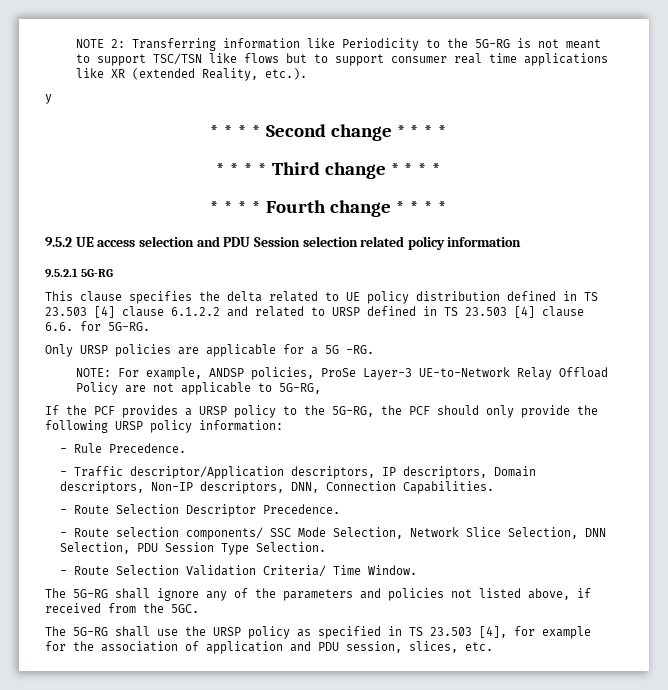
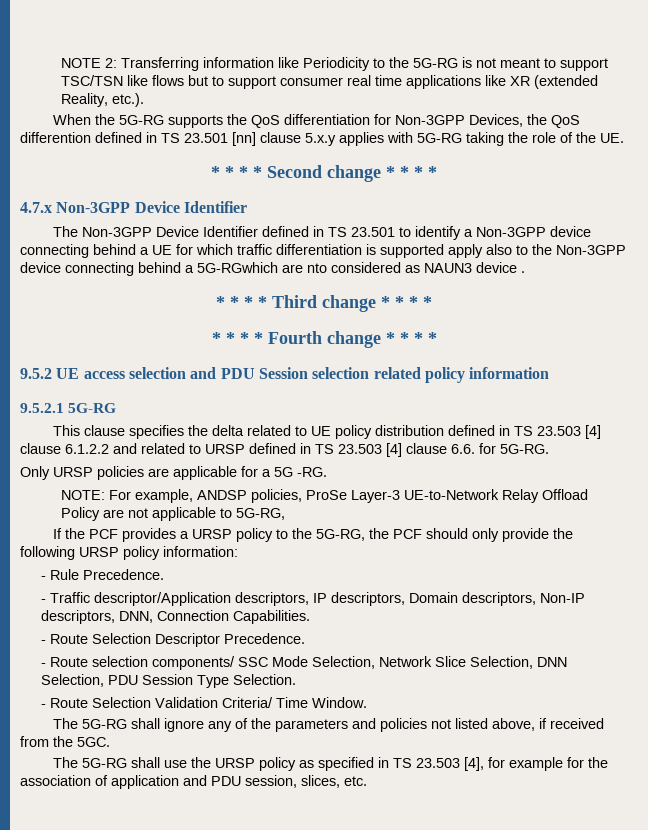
[45,94,52,104] y -> [52,114,580,128] [20,132,624,146] When the 5G-RG supports the QoS differentiation for Non-3GPP Devices, the QoS differention defined in TS 23.501 [nn] clause 5.x.y applies with 5G-RG taking the role of the UE.
(448, 131) none -> [20,201,247,213] [52,226,591,240] [20,244,626,258] [20,262,525,276] // 4.7.x Non-3GPP Device Identifier // The Non-3GPP Device Identifier defined in TS 23.501 to identify a Non-3GPP device connecting behind a UE for which traffic differentiation is supported apply also to the Non-3GPP device connecting behind a 5G-RGwhich are nto considered as NAUN3 device .

